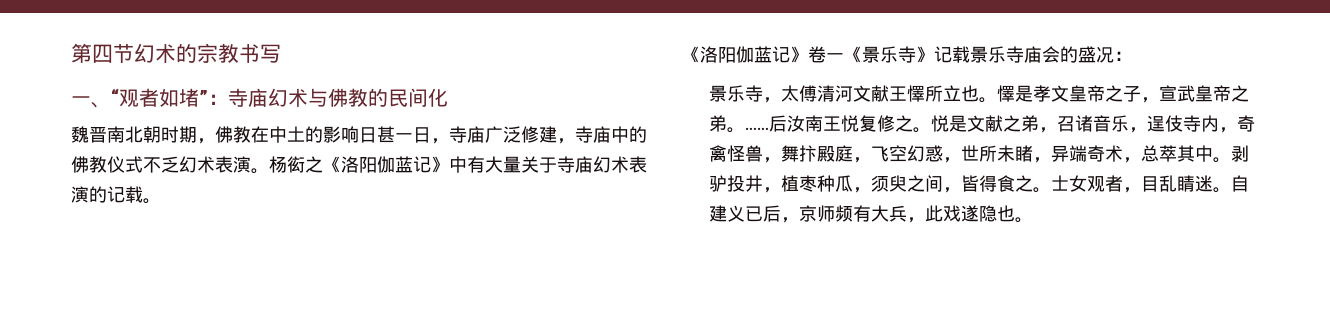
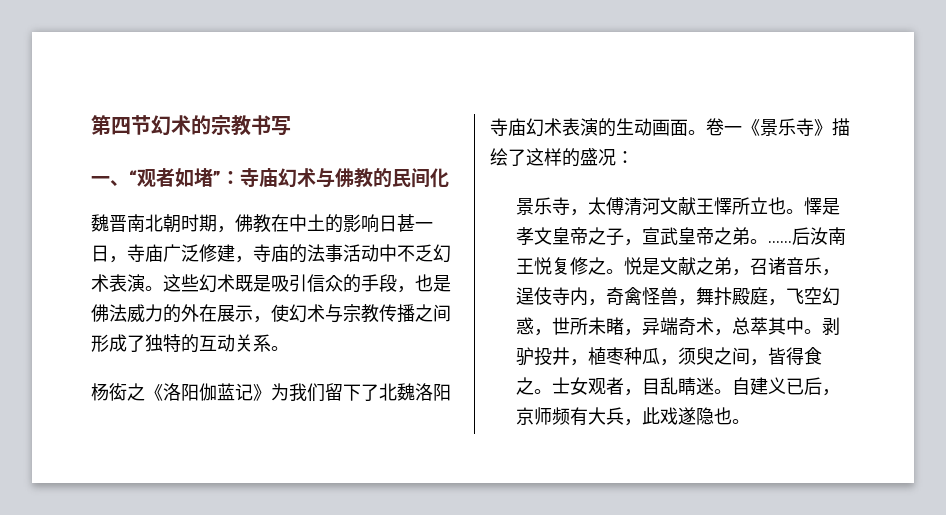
[611,126,647,143] [71,156,143,173] 中的佛教仪式 -> [289,244,397,263] 的法事活动中
(269, 171) none -> [163,274,451,293] [91,304,451,323] [91,334,289,353] 这些幻术既是吸引信众的手段，也是佛法威力的外在展示，使幻术与宗教传播之间形成了独特的互动关系。 //
[449,156,557,173] 中有大量关于 -> [271,383,451,402] 为我们留下了北魏洛阳
[107,186,161,204] [682,46,1060,63] 记载。 // 《洛阳伽蓝记》卷一《景乐寺》记载景乐寺庙会 -> [616,118,850,136] [490,148,562,166] 生动画面。卷一《景乐寺》描绘了这样

